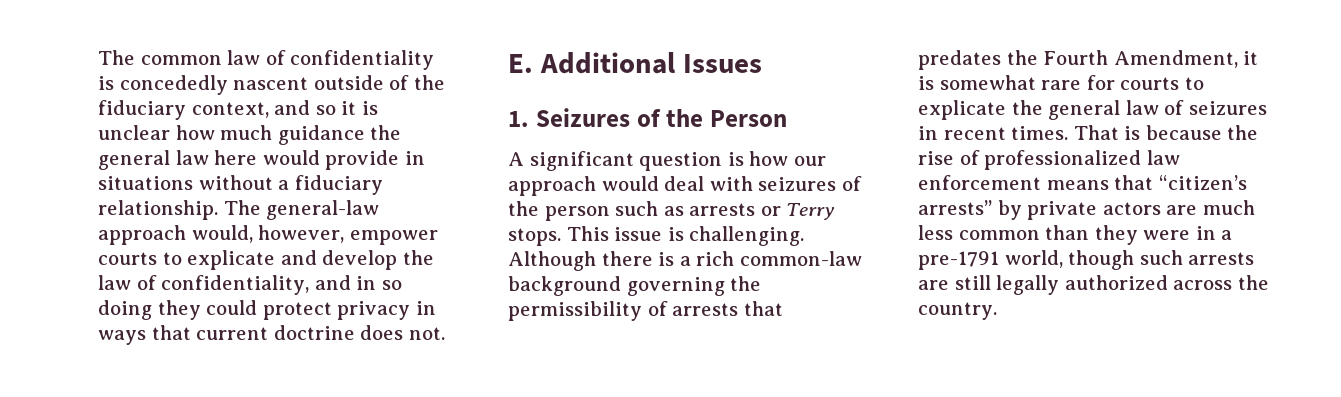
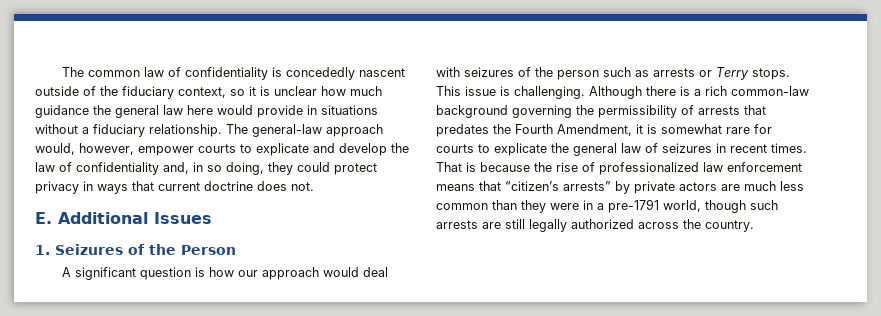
[274,100,311,115] and -> (226, 92) none
[161,275,351,295] confidentiality, and -> [76,162,189,175] confidentiality and,
[98,300,152,320] doing -> [226,162,264,175] doing,

